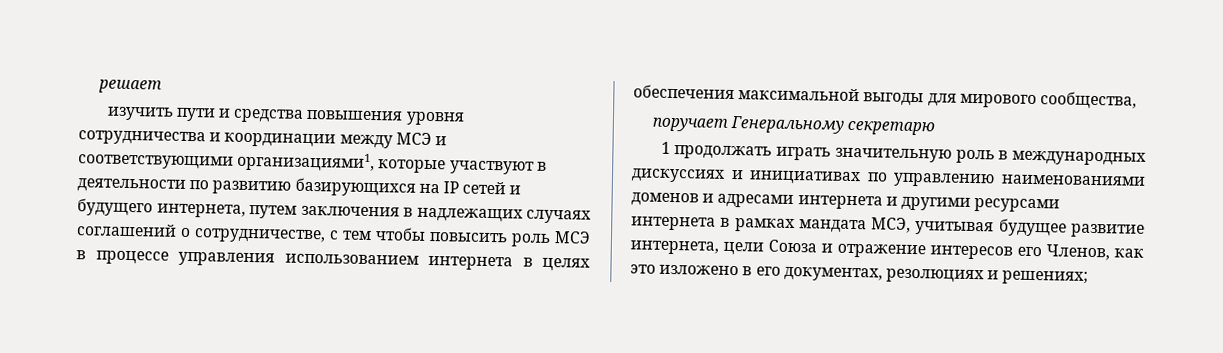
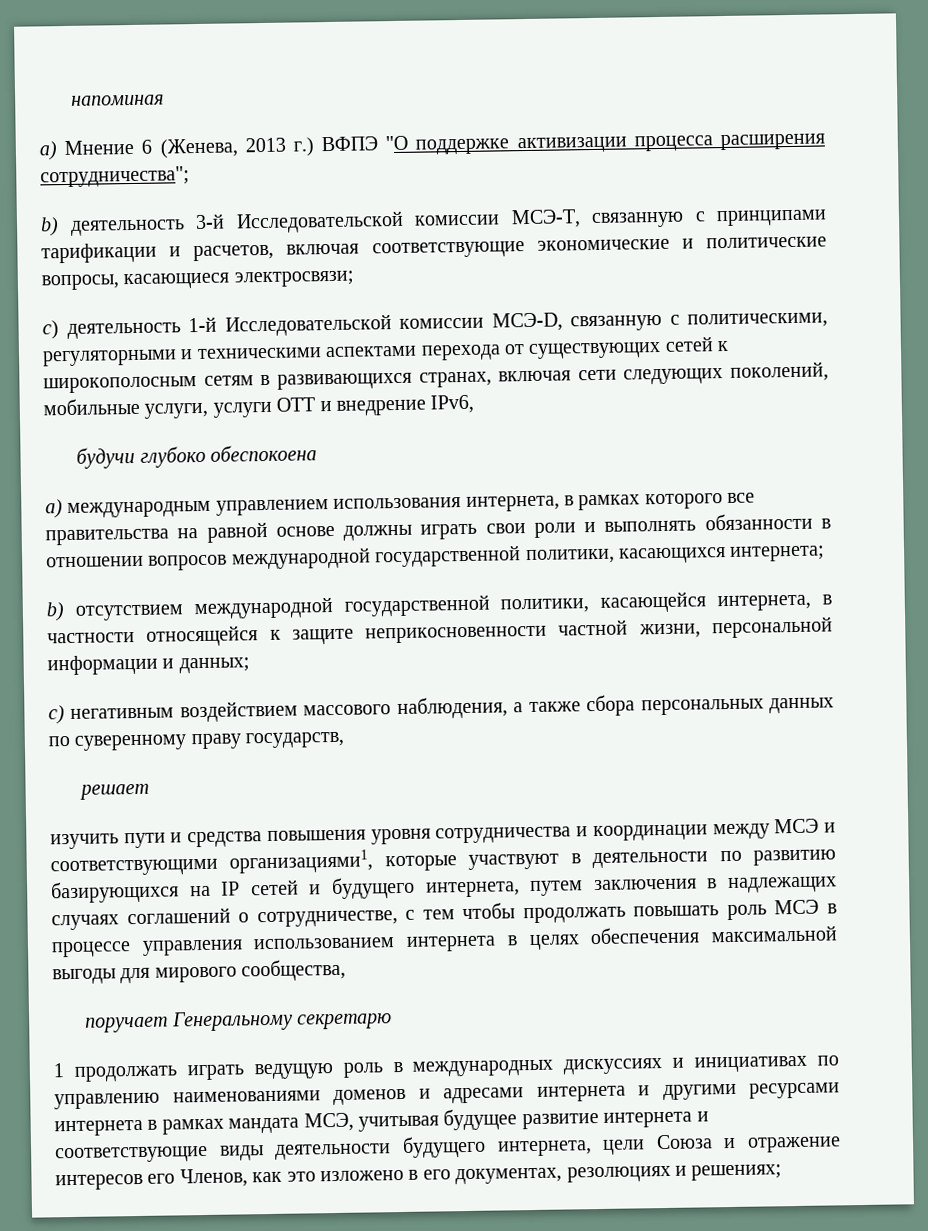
(97, 86) none -> [71,94,165,106] [39,133,825,161] [40,166,190,188] [40,209,827,237] [41,236,827,264] [41,270,354,291] [42,312,828,340] [42,336,730,367] [43,361,829,394] [43,394,475,419] [76,444,318,469] [45,492,756,519] [45,512,831,546] [46,545,826,571] [46,591,832,622] [47,616,833,647] [47,654,250,676] [48,694,835,725] [48,731,345,751] напоминая // a) Мнение 6 (Женева, 2013 г.) ВФПЭ "О поддержке активизации процесса расширения сотрудничества"; // b) деятельность 3-й Исследовательской комиссии МСЭ-Т, связанную с принципами тарификации и расчетов, включая соответствующие экономические и политические вопросы, касающиеся электросвязи; // c) деятельность 1-й Исследовательской комиссии МСЭ-D, связанную с политическими, регуляторными и техническими аспектами перехода от существующих сетей к широкополосным сетям в развивающихся странах, включая сети следующих поколений, мобильные услуги, услуги ОТТ и внедрение IPv6, // будучи глубоко обеспокоена // a) международным управлением использования интернета, в рамках которого все правительства на равной основе должны играть свои роли и выполнять обязанности в отношении вопросов международной государственной политики, касающихся интернета; // b) отсутствием международной государственной политики, касающейся интернета, в частности относящейся к защите неприкосновенности частной жизни, персональной информации и данных; // c) негативным воздействием массового наблюдения, а также сбора персональных данных по суверенному праву государств, //
[429,231,508,243] повысить -> [522,905,720,924] продолжать повышать
[834,147,952,163] значительную -> [253,1063,334,1080] ведущую
(1145, 230) none -> [603,1111,709,1128] [55,1135,486,1164] интернета и соответствующие виды деятельности будущего

